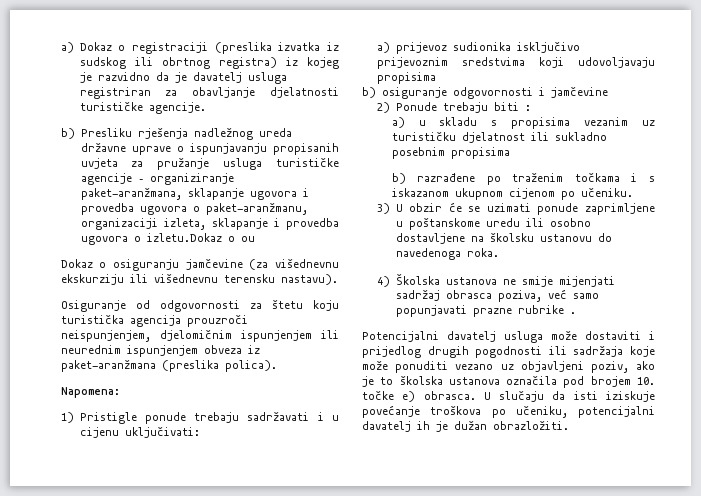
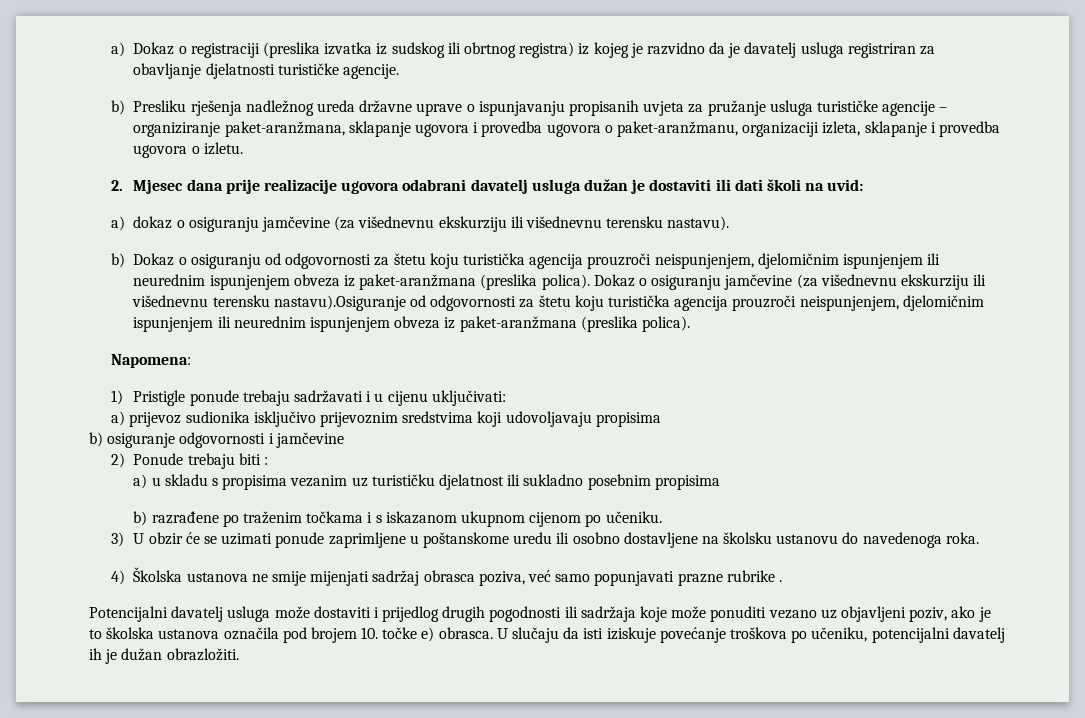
[146,233,255,242] [60,259,93,268] izletu.Dokaz o ou // Dokaz -> [203,142,243,155] [111,179,864,194] [111,216,173,231] izletu. // 2. Mjesec dana prije realizacije ugovora odabrani davatelj usluga dužan je dostaviti ili dati školi na uvid: // a) dokaz
[60,300,126,312] Osiguranje -> [111,253,941,269] [133,274,987,290] [132,295,406,311] b) Dokaz o osiguranju od odgovornosti za štetu koju turistička agencija prouzroči neispunjenjem, djelomičnim ispunjenjem ili neurednim ispunjenjem obveza iz paket-aranžmana (preslika polica). Dokaz o osiguranju jamčevine (za višednevnu ekskurziju ili višednevnu terensku nastavu).Osiguranje

